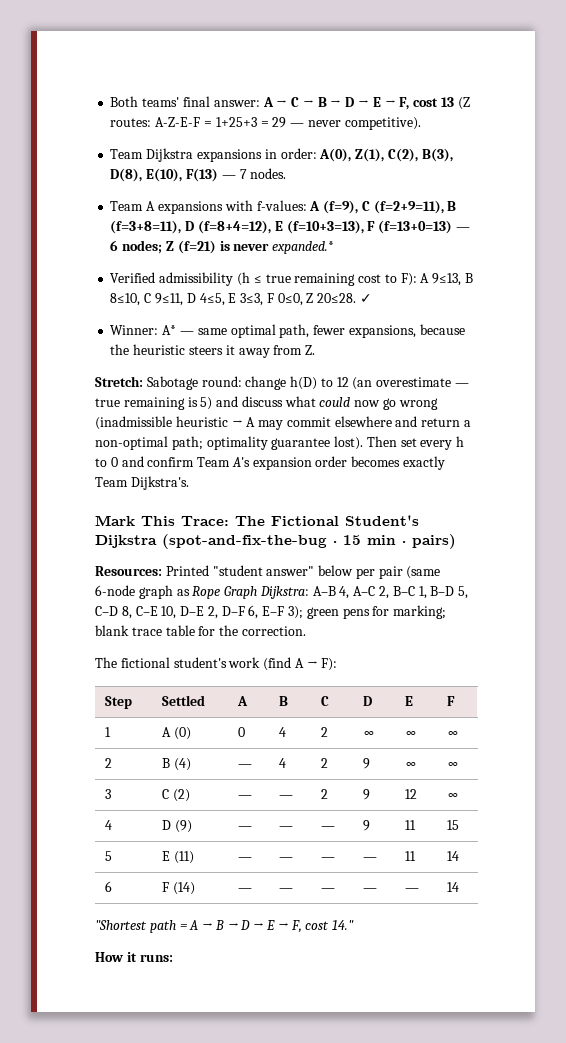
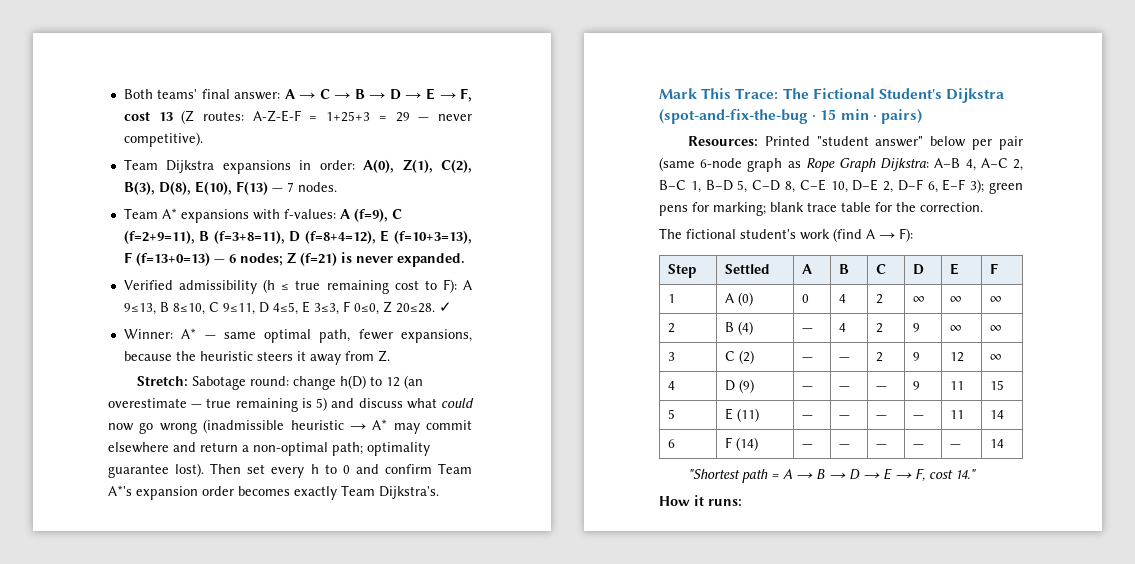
[146,201,156,211] A -> [161,208,177,219] A*
[272,241,335,254] expanded.* -> [396,253,465,267] expanded.
[246,417,256,427] A -> [372,419,388,430] A*
[231,457,250,467] A's -> [108,485,132,496] A*'s

